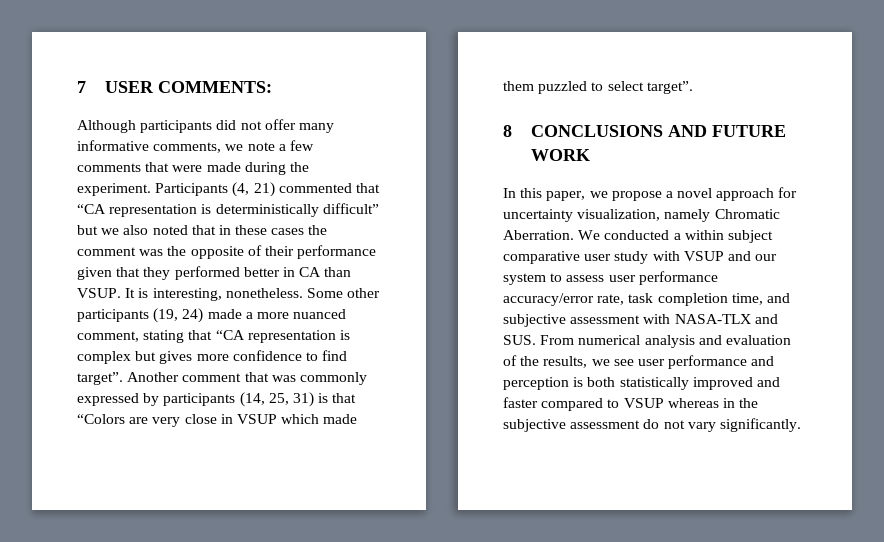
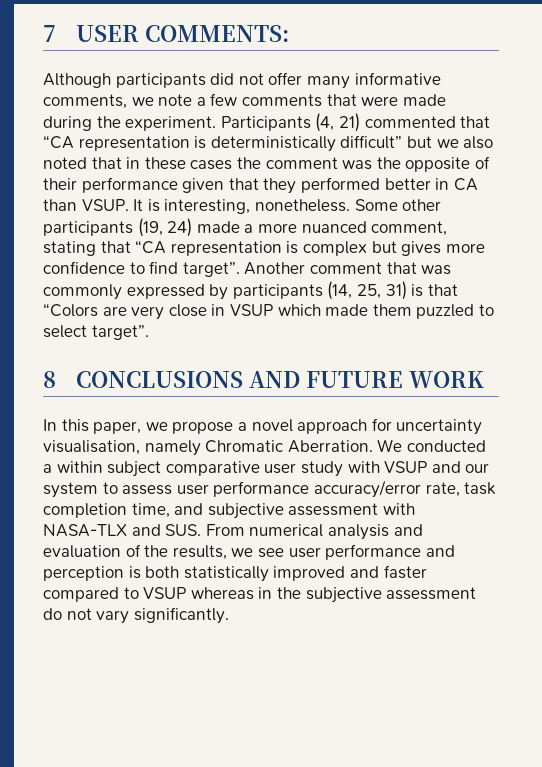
[577,209,661,221] visualization, -> [43,440,140,455] visualisation,

